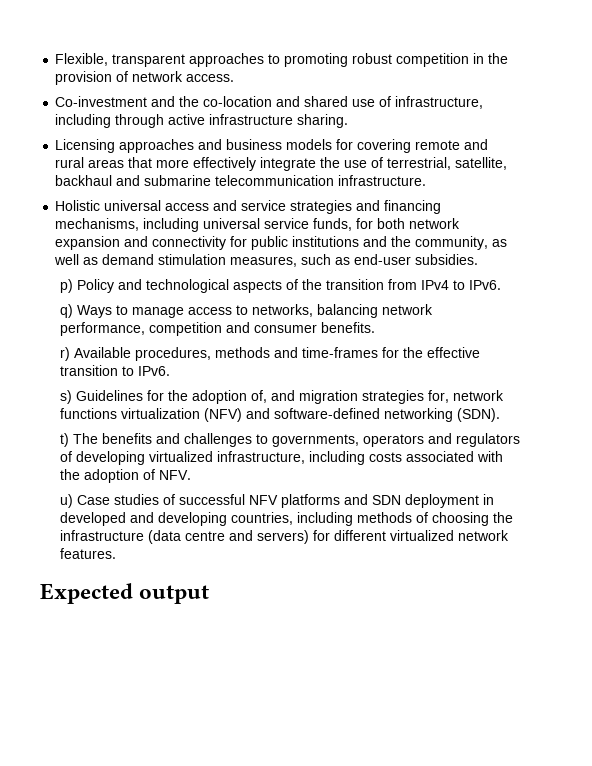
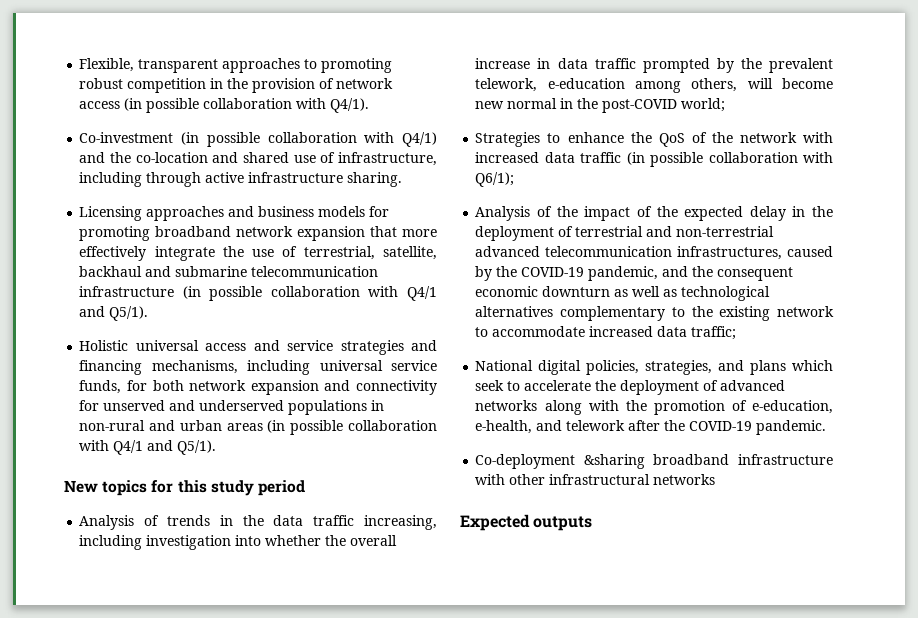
[186,74,235,82] [55,96,148,107] access. // Co-investment -> [79,98,370,113] [79,132,438,147] access (in possible collaboration with Q4/1). // Co-investment (in possible collaboration with Q4/1)
[357,139,489,153] [55,157,125,168] covering remote and rural areas -> [79,226,366,241] promoting broadband network expansion
[338,175,427,186] infrastructure. -> [79,286,437,301] [79,306,149,321] infrastructure (in possible collaboration with Q4/1 and Q5/1).
[251,236,508,250] [54,254,479,267] [59,279,501,293] [59,304,433,318] [59,322,375,336] [59,347,480,361] [59,365,170,376] [59,390,504,404] [59,408,500,422] [59,433,520,447] [59,451,503,465] [59,469,191,483] [59,494,494,508] [59,512,513,526] [59,530,509,544] [59,548,116,559] public institutions and the community, as well as demand stimulation measures, such as end-user subsidies. // p) Policy and technological aspects of the transition from IPv4 to IPv6. // q) Ways to manage access to networks, balancing network performance, competition and consumer benefits. // r) Available procedures, methods and time-frames for the effective transition to IPv6. // s) Guidelines for the adoption of, and migration strategies for, network functions virtualization (NFV) and software-defined networking (SDN). // t) The benefits and challenges to governments, operators and regulators of developing virtualized infrastructure, including costs associated with the adoption of NFV. // u) Case studies of successful NFV platforms and SDN deployment in developed and developing countries, including methods of choosing the infrastructure (data centre and servers) for different virtualized network features. -> [103,400,385,415] [79,420,437,435] [79,440,217,455] [64,480,305,496] [79,515,438,530] [79,535,398,550] [475,58,833,73] [475,78,833,93] [475,98,726,113] [475,132,833,147] [475,152,833,167] [475,172,515,187] [475,206,833,221] [475,226,775,241] [475,246,833,260] [475,266,794,281] [475,286,771,301] [475,306,834,321] [475,326,737,340] [475,360,833,375] [475,380,786,395] [475,400,833,415] [475,420,827,435] [475,454,833,469] [475,474,716,485] unserved and underserved populations in non-rural and urban areas (in possible collaboration with Q4/1 and Q5/1). // New topics for this study period // Analysis of trends in the data traffic increasing, including investigation into whether the overall increase in data traffic prompted by the prevalent telework, e-education among others, will become new normal in the post-COVID world; // Strategies to enhance the QoS of the network with increased data traffic (in possible collaboration with Q6/1); // Analysis of the impact of the expected delay in the deployment of terrestrial and non-terrestrial advanced telecommunication infrastructures, caused by the COVID-19 pandemic, and the consequent economic downturn as well as technological alternatives complementary to the existing network to accommodate increased data traffic; // National digital policies, strategies, and plans which seek to accelerate the deployment of advanced networks along with the promotion of e-education, e-health, and telework after the COVID-19 pandemic. // Co-deployment &sharing broadband infrastructure with other infrastructural networks
[139,585,210,604] output -> [533,516,593,531] outputs

